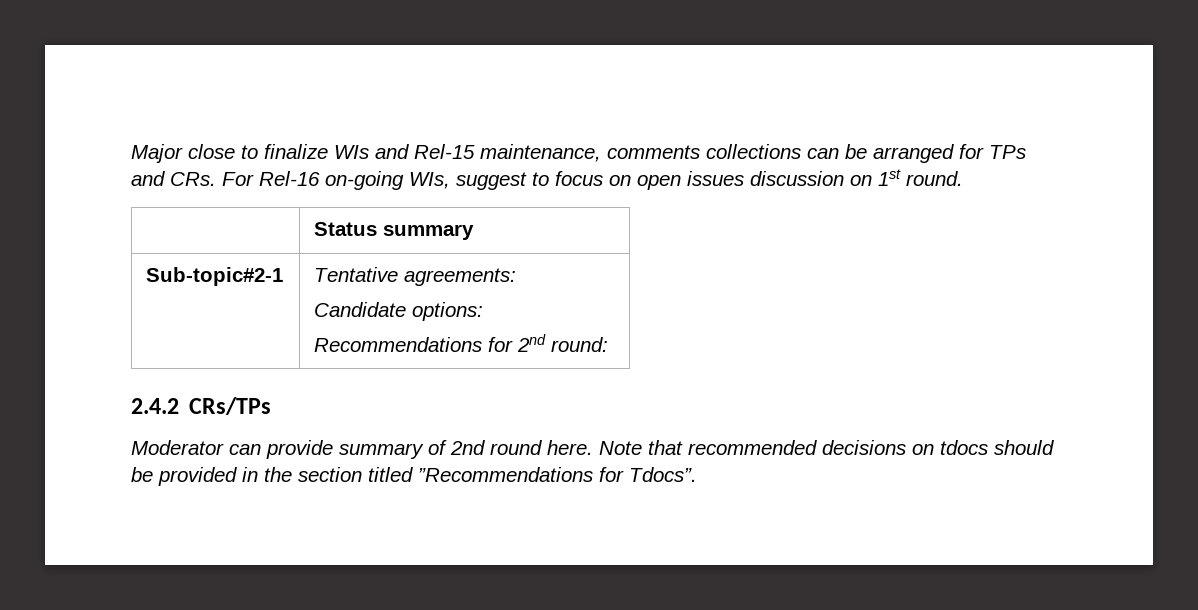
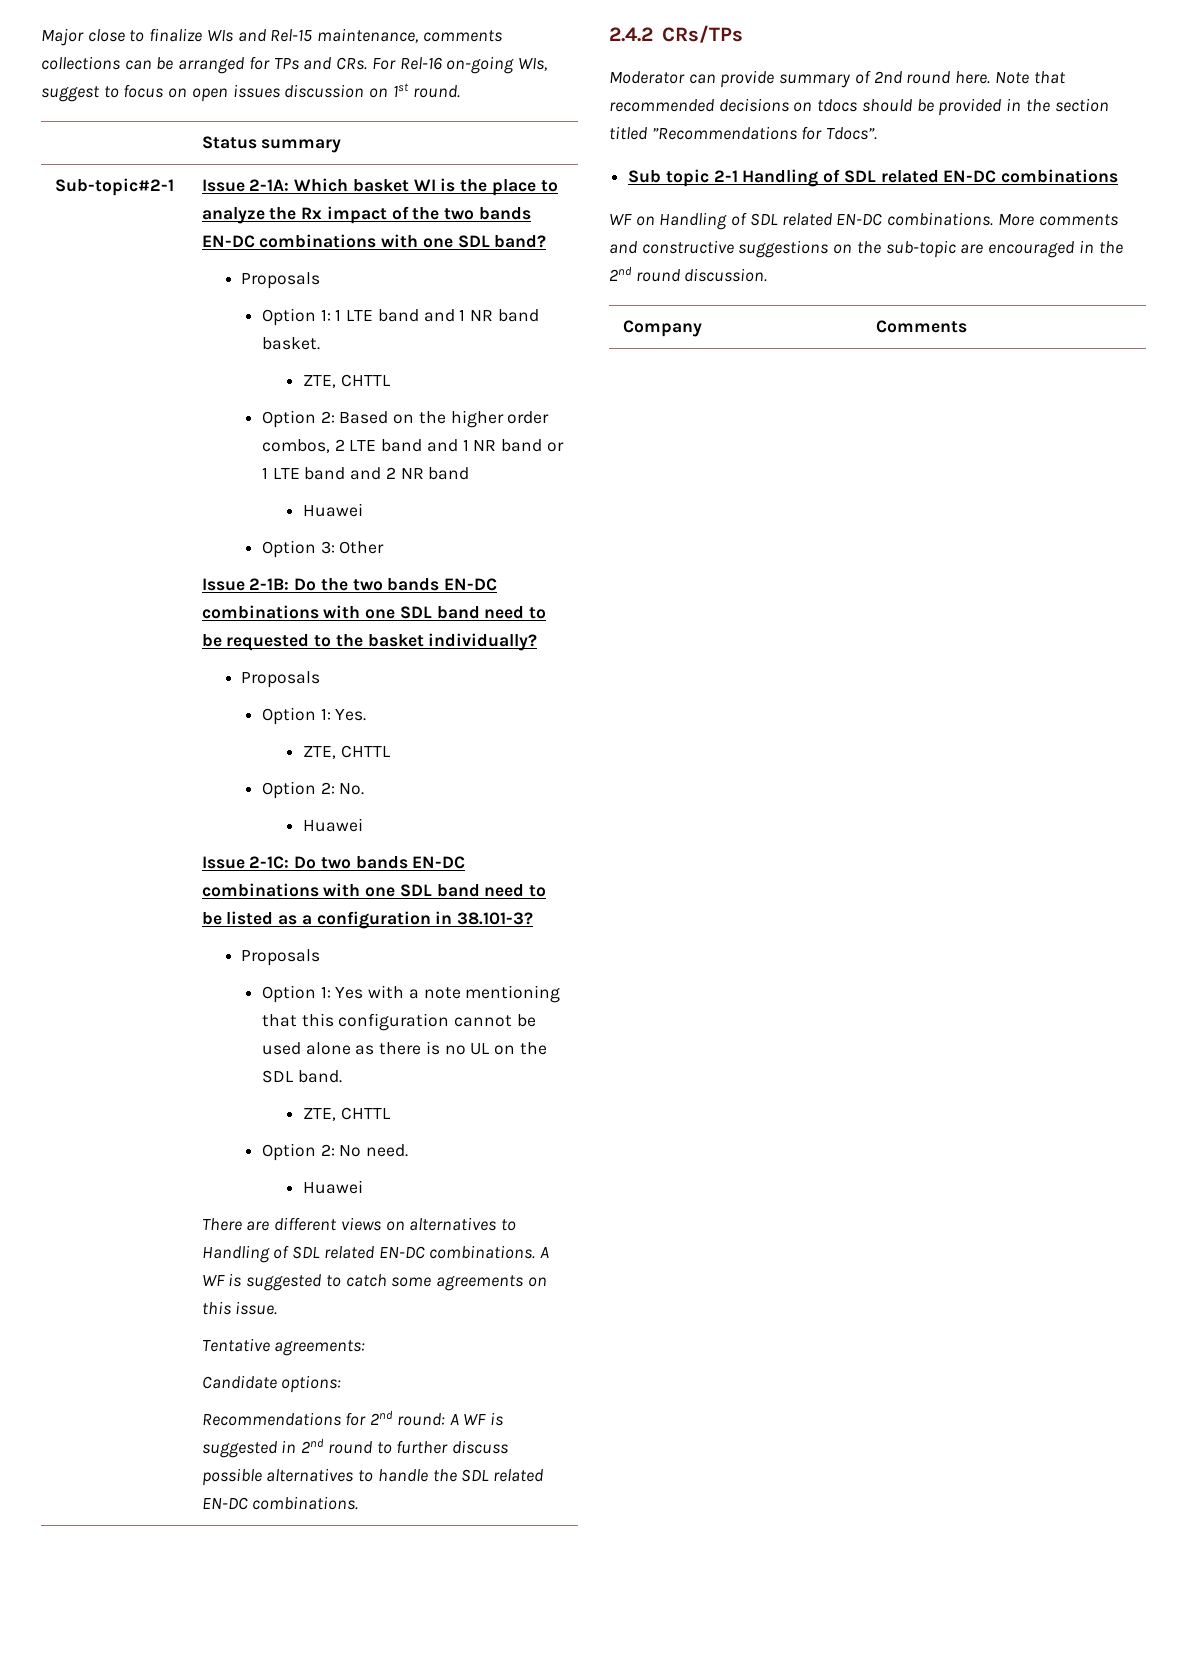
(284, 276) none -> [201,178,558,196] [201,206,531,224] [201,234,547,248] [241,272,321,289] [261,308,539,326] [261,337,320,350] [302,374,391,388] [261,410,550,428] [261,439,564,453] [261,467,470,480] [302,503,363,517] [261,540,385,558] [201,578,498,591] [201,605,547,619] [201,633,538,651] [241,671,321,688] [261,707,367,725] [302,745,391,759] [261,781,365,799] [302,818,363,832] [201,856,466,869] [201,883,547,897] [201,911,534,929] [241,949,321,966] [261,985,561,1003] [261,1013,536,1031] [261,1041,547,1055] [261,1070,342,1083] [302,1107,391,1121] [261,1143,409,1161] [302,1180,363,1194] [201,1217,517,1231] [201,1245,550,1263] [201,1273,547,1291] [201,1301,278,1315] Issue 2-1A: Which basket WI is the place to analyze the Rx impact of the two bands EN-DC combinations with one SDL band? // Proposals // Option 1: 1 LTE band and 1 NR band basket. // ZTE, CHTTL // Option 2: Based on the higher order combos, 2 LTE band and 1 NR band or 1 LTE band and 2 NR band // Huawei // Option 3: Other // Issue 2-1B: Do the two bands EN-DC combinations with one SDL band need to be requested to the basket individually? // Proposals // Option 1: Yes. // ZTE, CHTTL // Option 2: No. // Huawei // Issue 2-1C: Do two bands EN-DC combinations with one SDL band need to be listed as a configuration in 38.101-3? // Proposals // Option 1: Yes with a note mentioning that this configuration cannot be used alone as there is no UL on the SDL band. // ZTE, CHTTL // Option 2: No need. // Huawei // There are different views on alternatives to Handling of SDL related EN-DC combinations. A WF is suggested to catch some agreements on this issue. //
(609, 344) none -> [449,1412,504,1426] [201,1438,509,1458] [201,1468,544,1486] [201,1496,359,1510] A WF is suggested in 2nd round to further discuss possible alternatives to handle the SDL related EN-DC combinations.
(697, 474) none -> [628,169,1119,187] [609,212,1118,230] [609,240,1123,258] [609,266,768,282] [622,320,702,337] [875,320,967,333] // Sub topic 2-1 Handling of SDL related EN-DC combinations // WF on Handling of SDL related EN-DC combinations. More comments and constructive suggestions on the sub-topic are encouraged in the 2nd round discussion. // Company | Comments

